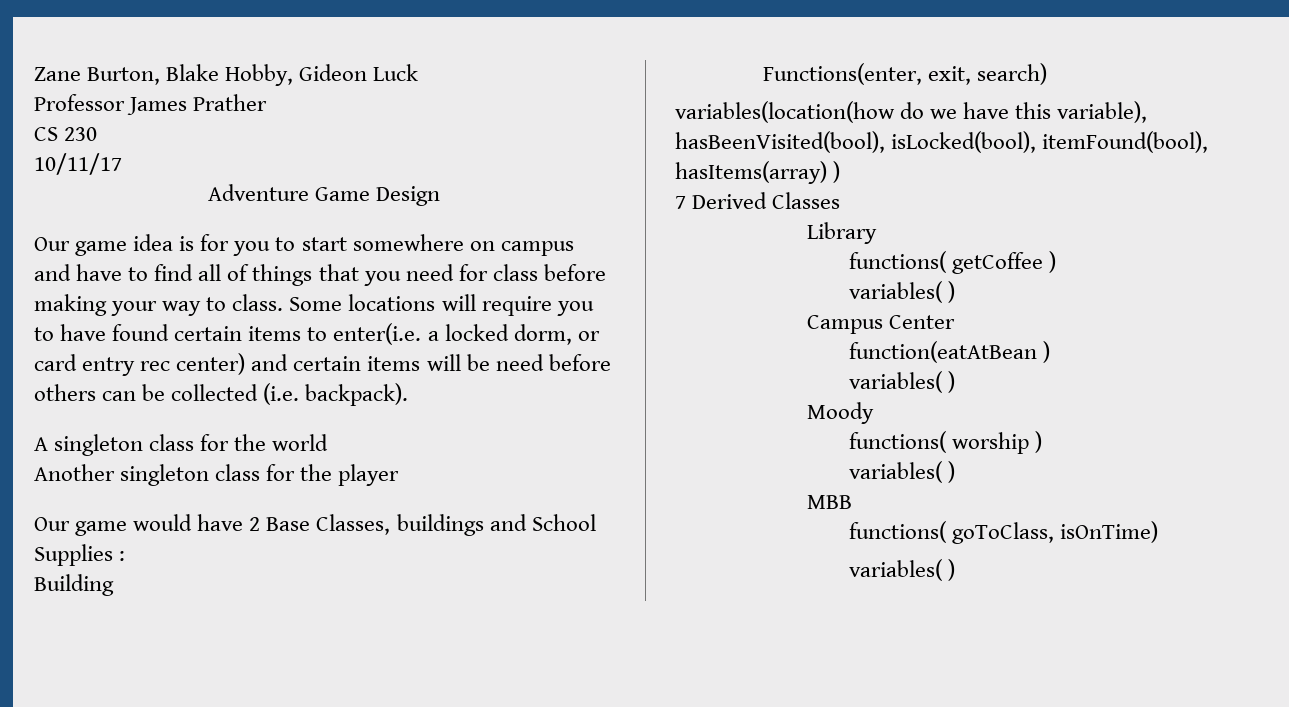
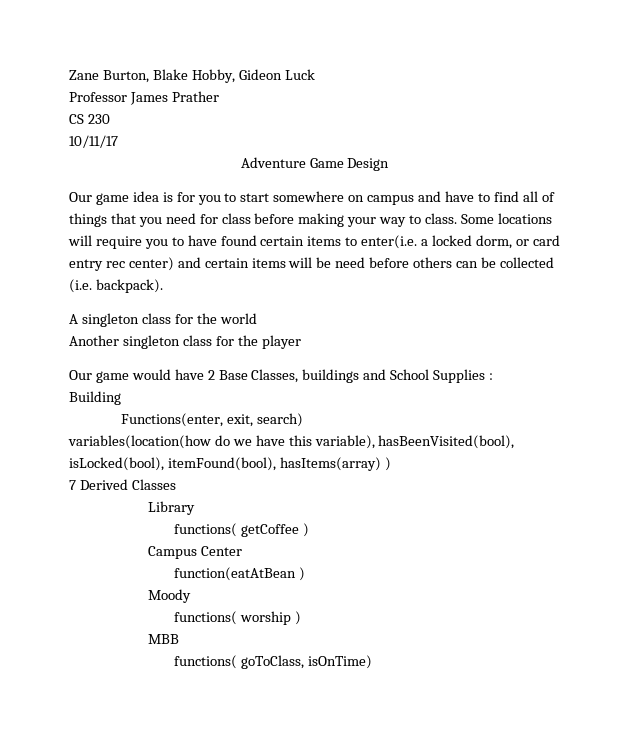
[849,281,956,303] // variables( ) -> (309, 530) none
[849,371,956,393] // variables( ) -> (305, 574) none
[849,461,956,483] // variables( ) -> (301, 618) none
[849,559,956,581] // variables( ) -> (372, 662) none

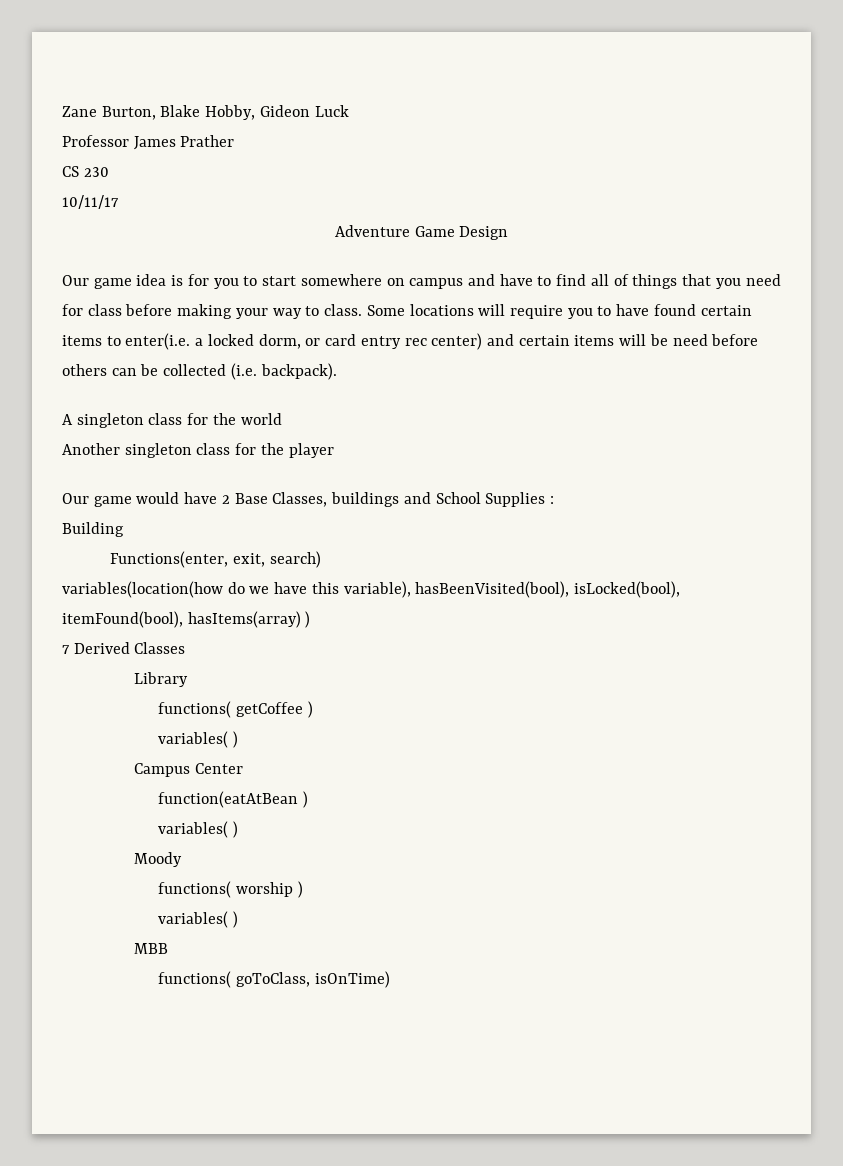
(309, 530) none -> [158,731,238,748] // variables( )
(305, 574) none -> [158,821,238,838] // variables( )
(301, 618) none -> [158,911,238,928] // variables( )

